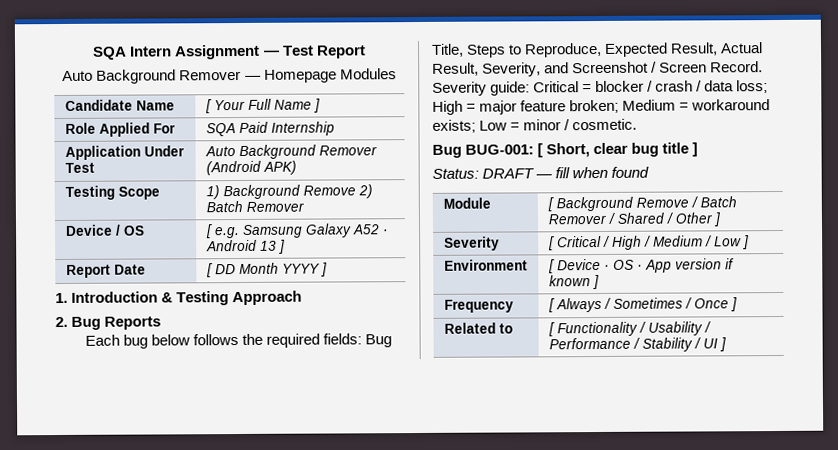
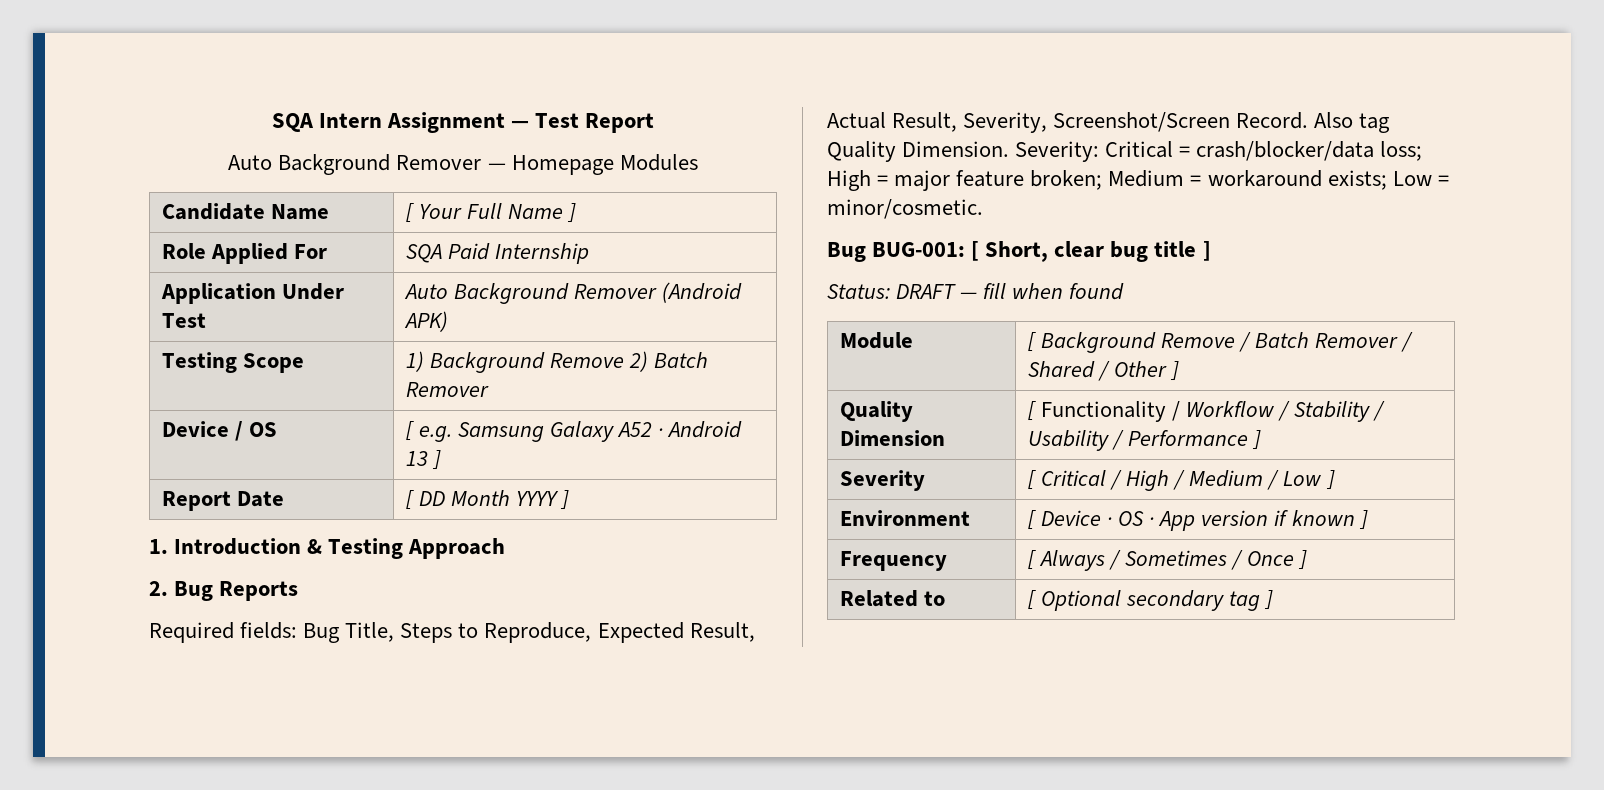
[84,333,321,349] Each bug below follows the required -> [149,622,234,643] Required
[544,61,764,74] [432,80,735,96] and Screenshot / Screen Record. Severity guide: Critical = blocker / crash / data -> [1053,112,1391,133] [827,141,1375,162] Screenshot/Screen Record. Also tag Quality Dimension. Severity: Critical = crash/blocker/data
[523,118,638,131] minor / cosmetic. -> [827,199,983,219] minor/cosmetic.
(722, 219) none -> [839,401,913,422] [839,430,945,446] [1027,401,1386,422] [1027,430,1262,451] // Quality Dimension | [ Functionality / Workflow / Stability / Usability / Performance ]
[556,321,711,337] [548,337,718,352] Functionality / Usability / Performance / Stability / UI -> [1041,590,1261,611] Optional secondary tag

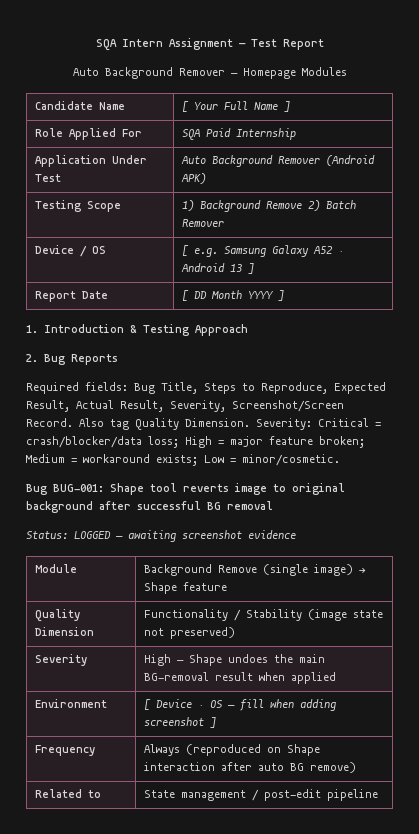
[971,241,1211,262] [827,283,1125,300] [ Short, clear bug title ] // Status: DRAFT — fill when found -> [110,483,345,495] [26,501,273,513] [26,530,296,542] Shape tool reverts image to original background after successful BG removal // Status: LOGGED — awaiting screenshot evidence
[1027,332,1414,353] [1027,361,1180,381] [ Background Remove / Batch Remover / Shared / Other ] -> [143,564,366,576] [143,582,227,594] Background Remove (single image) → Shape feature
[1027,401,1036,421] [ -> (94, 631) none
[1186,401,1386,422] [1027,430,1262,451] [839,470,925,491] [1027,470,1335,491] Workflow / Stability / Usability / Performance ] // Severity | [ Critical / High / Medium / Low ] -> [245,609,383,621] [143,627,235,639] [34,654,87,666] [143,654,325,666] [143,672,336,684] Stability (image state not preserved) // Severity | High — Shape undoes the main BG-removal result when applied
[1149,510,1368,531] [839,551,947,571] [1027,550,1308,571] [839,590,946,607] [1027,590,1274,611] · App version if known ] // Frequency | [ Always / Sometimes / Once ] // Related to | [ Optional secondary tag ] -> [226,699,336,711] [143,717,216,728] [34,745,95,756] [143,744,320,756] [143,762,356,773] [34,789,101,798] [143,789,378,801] — fill when adding screenshot ] // Frequency | Always (reproduced on Shape interaction after auto BG remove) // Related to | State management / post-edit pipeline

